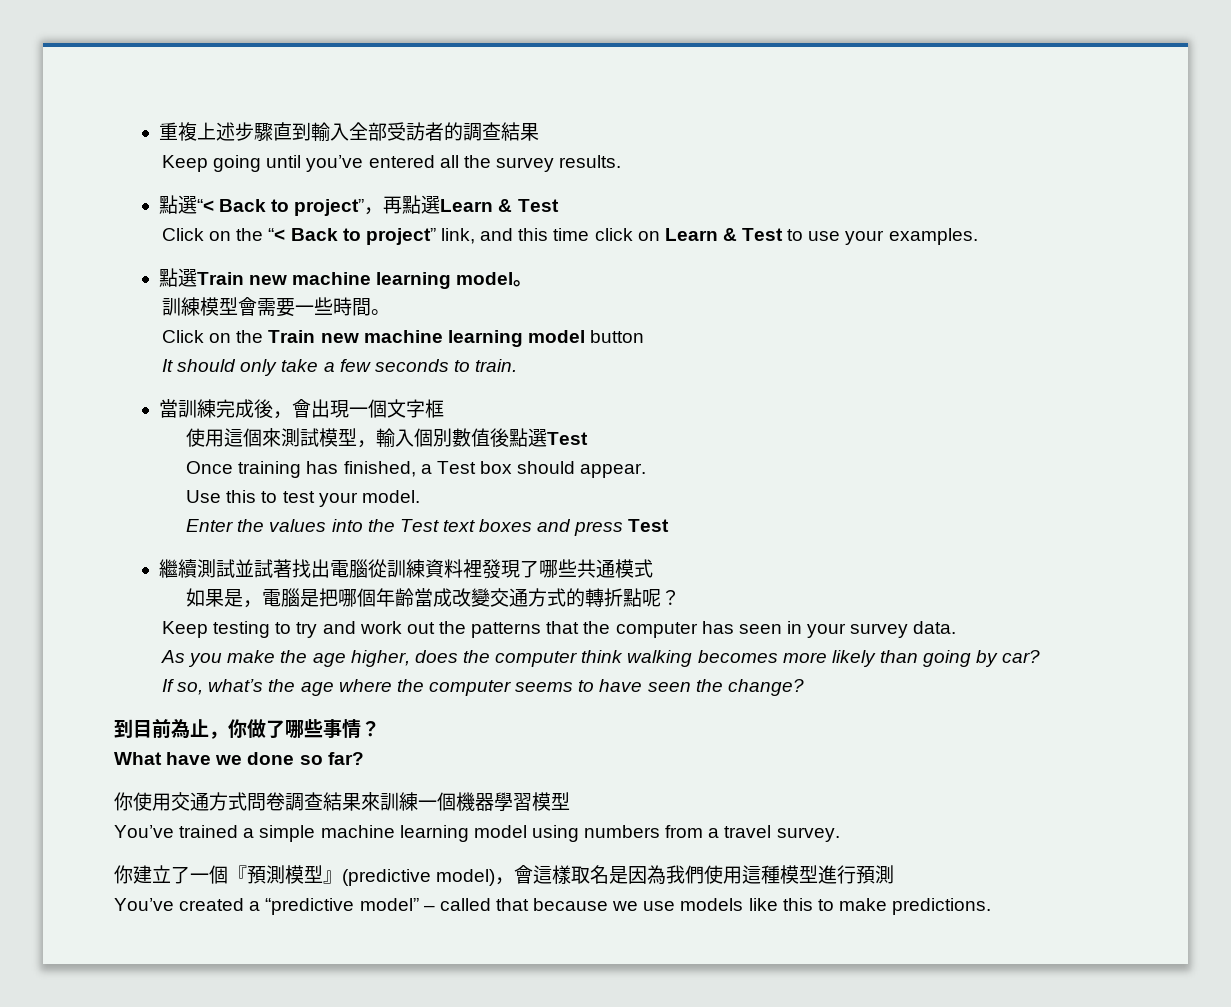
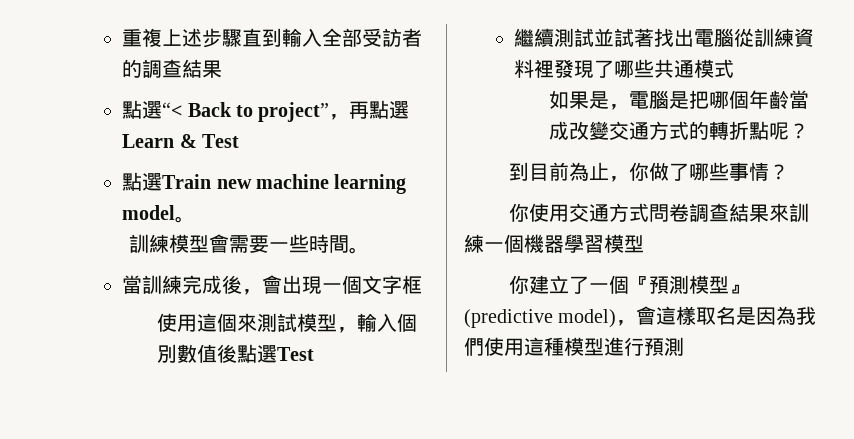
[162,155,622,172] // Keep going until you’ve entered all the survey results. -> (223, 69) none
[162,228,978,245] // Click on the “< Back to project” link, and this time click on Learn & Test to use your examples. -> (240, 141) none
[162,330,645,347] [162,359,518,376] // Click on the Train new machine learning model button // It should only take a few seconds to train. -> (369, 250) none
[186,461,647,478] [186,490,420,507] [186,519,670,536] // Once training has finished, a Test box should appear. // Use this to test your model. // Enter the values into the Test text boxes and press Test -> (314, 354) none
[162,621,957,638] [161,650,1041,667] [162,679,804,696] // Keep testing to try and work out the patterns that the computer has seen in your survey data. // As you make the age higher, does the computer think walking becomes more likely than going by car? // If so, what’s the age where the computer seems to have seen the change? -> (809, 131) none
[114,752,364,765] // What have we done so far? -> (789, 172) none
[114,825,840,842] // You’ve trained a simple machine learning model using numbers from a travel survey. -> (644, 244) none
[114,898,992,915] // You’ve created a “predictive model” – called that because we use models like this to make predictions. -> (684, 346) none

